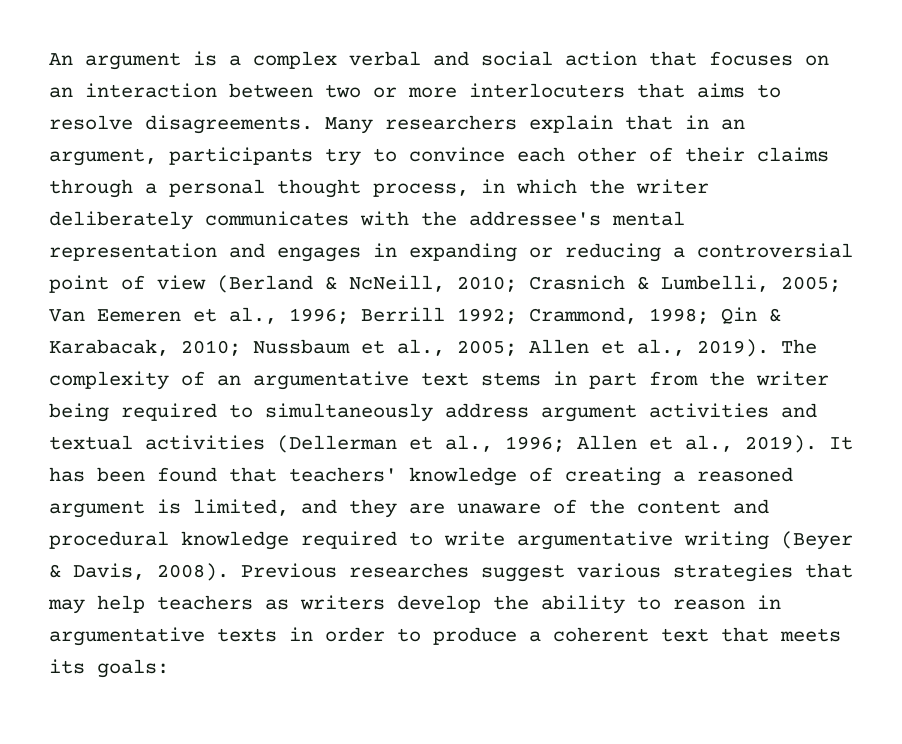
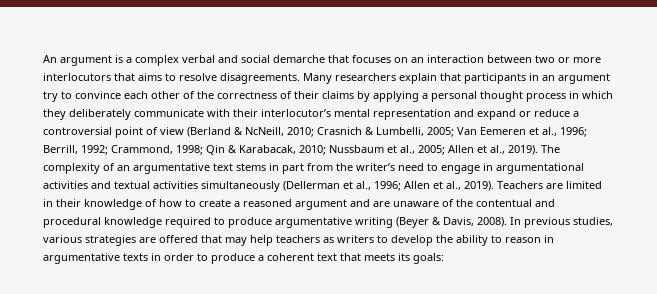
[565,51,637,66] action -> [273,55,325,63] demarche
[469,83,625,98] interlocuters -> [43,73,111,81] interlocutors
(673, 122) none -> [464,73,526,84] participants
[49,147,313,166] argument, participants -> [558,73,610,84] argument
[685,147,829,162] [49,179,133,198] their claims through -> [197,91,419,102] the correctness of their claims by applying
[373,183,469,197] process, -> [526,93,566,102] process
[589,179,709,194] [49,211,685,230] [49,243,661,262] the writer deliberately communicates with the addressee's mental representation and engages in expanding or reducing -> [43,109,570,120] they deliberately communicate with their interlocutor’s mental representation and expand or reduce
[361,307,445,322] Berrill -> [43,145,78,154] Berrill,
[756,371,829,386] [49,403,637,422] writer being required to simultaneously address argument -> [356,163,584,174] writer’s need to engage in argumentational
(265, 442) none -> [201,181,280,192] simultaneously
[829,436,853,450] [49,467,793,486] [49,499,397,518] It has been found that teachers' knowledge of creating a reasoned argument is limited, and they -> [497,181,602,189] [43,199,370,210] Teachers are limited in their knowledge of how to create a reasoned argument and
[637,500,721,514] content -> [476,199,532,207] contentual
[444,531,505,546] write -> [228,217,272,228] produce
[241,563,793,582] Previous researches suggest various strategies -> [510,217,613,228] [43,235,198,246] In previous studies, various strategies are offered
(385, 602) none -> [377,235,388,243] to

